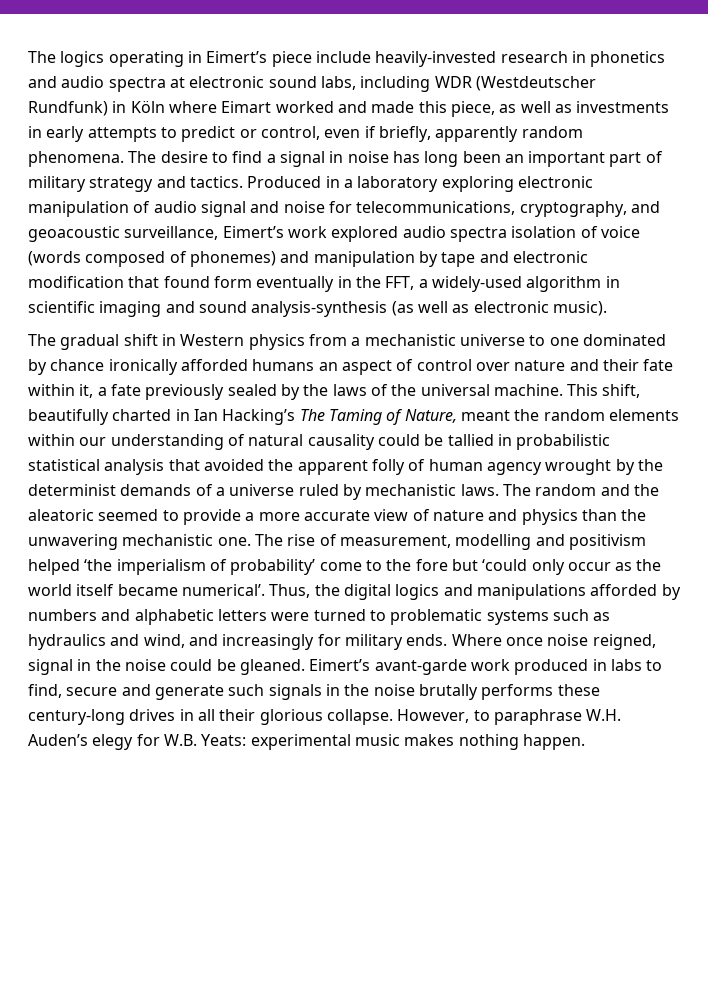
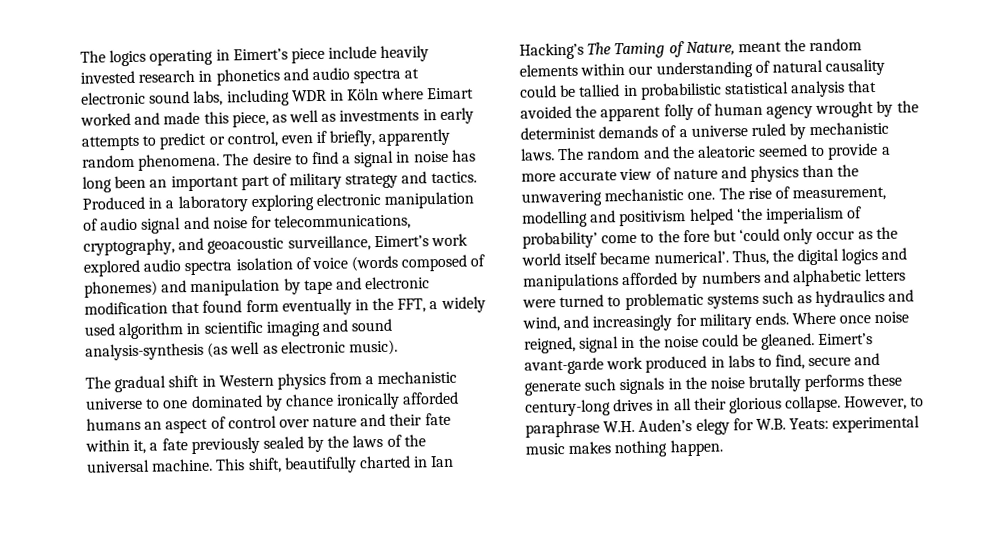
[375,51,497,67] heavily-invested -> [380,45,430,62] [80,70,135,84] heavily invested
[475,76,596,91] [28,101,108,116] (Westdeutscher Rundfunk) -> (327, 95) none
[431,276,522,292] widely-used -> [440,296,486,314] [84,323,115,336] widely used

